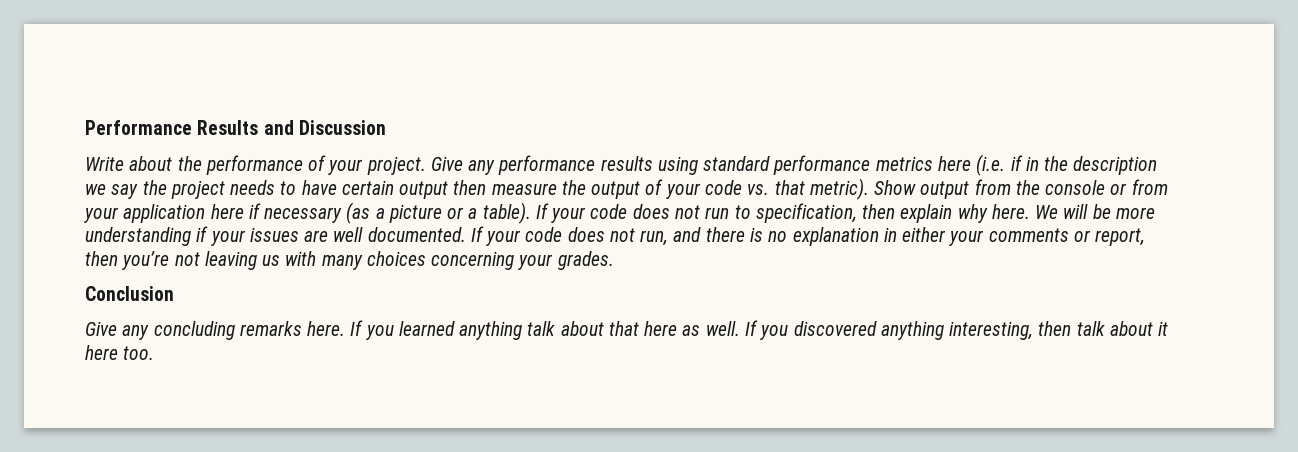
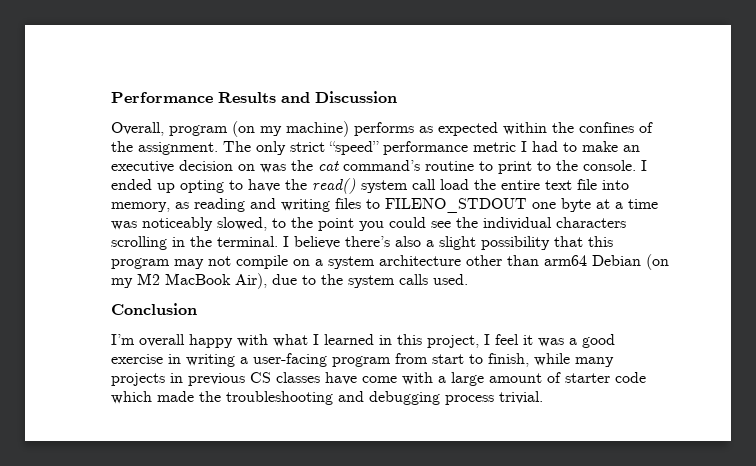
[85,154,1158,176] [85,178,1168,200] [84,202,1155,224] [85,226,1146,246] [85,251,614,270] [85,286,174,301] [85,320,1169,340] [85,345,155,360] Write about the performance of your project. Give any performance results using standard performance metrics here (i.e. if in the description we say the project needs to have certain output then measure the output of your code vs. that metric). Show output from the console or from your application here if necessary (as a picture or a table). If your code does not run to specification, then explain why here. We will be more understanding if your issues are well documented. If your code does not run, and there is no explanation in either your comments or report, then you’re not leaving us with many choices concerning your grades. // Conclusion // Give any concluding remarks here. If you learned anything talk about that here as well. If you discovered anything interesting, then talk about it here too. -> [111,121,653,137] [111,141,640,155] [111,160,647,174] [111,178,629,194] [111,198,658,213] [111,217,626,231] [111,236,613,250] [111,254,669,270] [111,273,468,289] [111,303,197,315] [111,334,615,348] [111,353,614,367] [111,372,646,386] [111,391,543,405] Overall, program (on my machine) performs as expected within the confines of the assignment. The only strict “speed” performance metric I had to make an executive decision on was the cat command’s routine to print to the console. I ended up opting to have the read() system call load the entire text file into memory, as reading and writing files to FILENO_STDOUT one byte at a time was noticeably slowed, to the point you could see the individual characters scrolling in the terminal. I believe there’s also a slight possibility that this program may not compile on a system architecture other than arm64 Debian (on my M2 MacBook Air), due to the system calls used. // Conclusion // I’m overall happy with what I learned in this project, I feel it was a good exercise in writing a user-facing program from start to finish, while many projects in previous CS classes have come with a large amount of starter code which made the troubleshooting and debugging process trivial.

